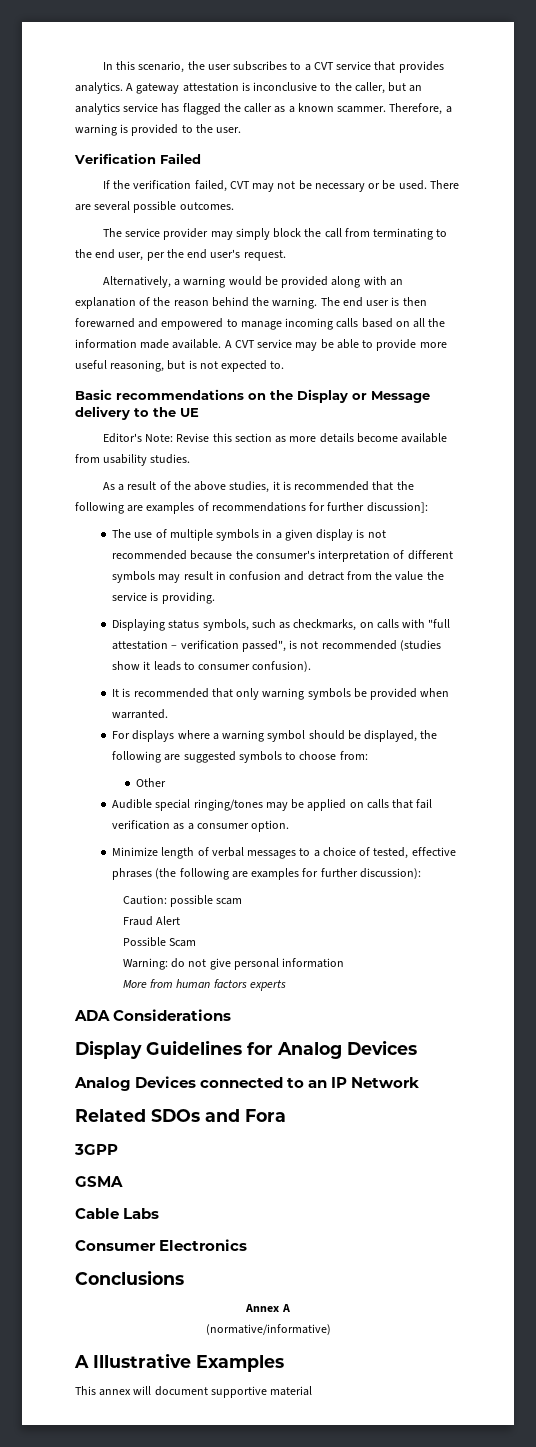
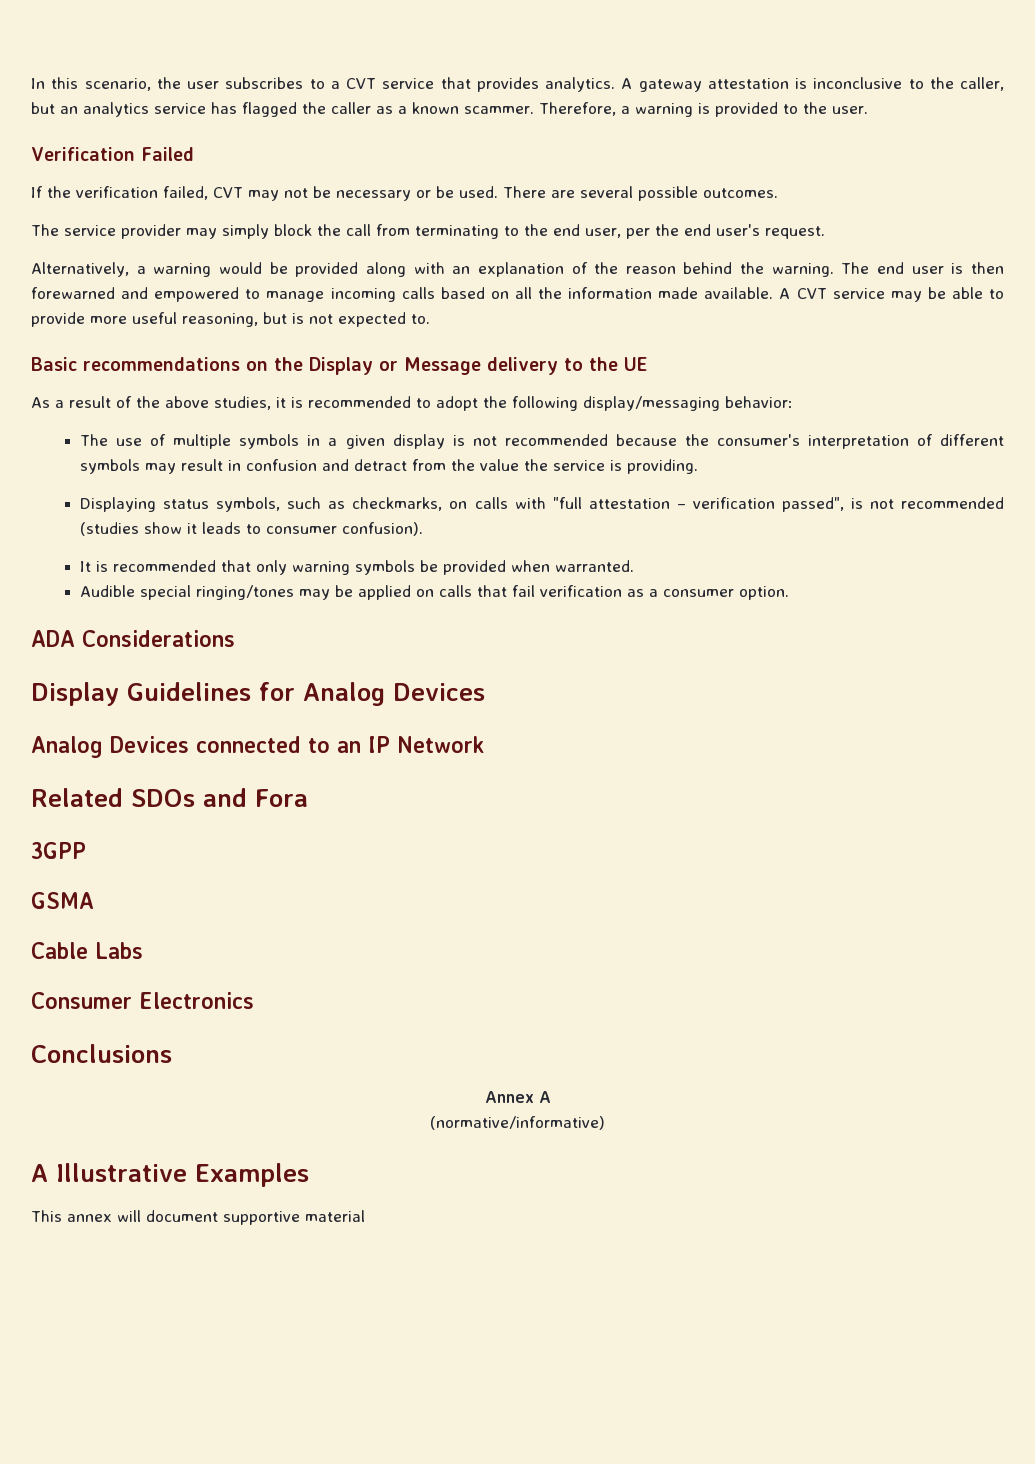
[102,433,448,443] [75,454,191,466] // Editor's Note: Revise this section as more details become available from usability studies. -> (648, 364) none
[372,481,414,491] [75,502,428,514] that the following are examples of recommendations for further discussion]: -> [416,396,793,411] to adopt the following display/messaging behavior:
[112,730,438,742] [112,751,368,763] [136,778,167,787] // For displays where a warning symbol should be displayed, the following are suggested symbols to choose from: // Other -> (635, 566) none
[112,847,456,859] [112,868,421,880] [122,895,243,907] [122,916,181,926] [122,937,197,947] [122,958,345,970] [122,979,286,991] // Minimize length of verbal messages to a choice of tested, effective phrases (the following are examples for further discussion): // Caution: possible scam // Fraud Alert // Possible Scam // Warning: do not give personal information // More from human factors experts -> (790, 593) none

